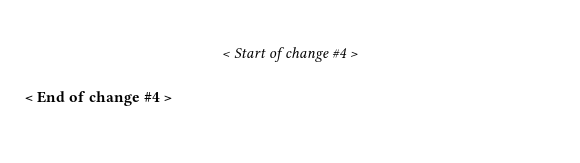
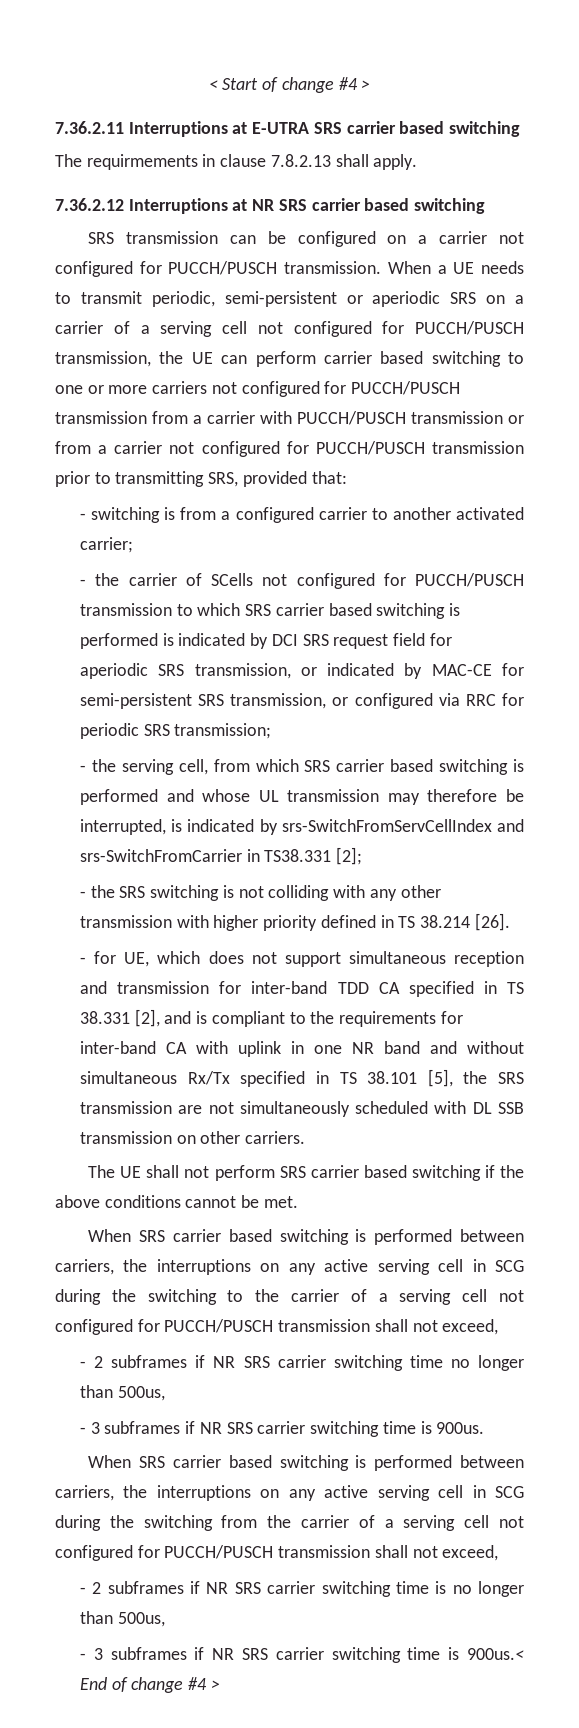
[25,95,33,102] < -> [55,121,521,137] [55,154,418,170] [55,198,486,214] [88,231,524,247] [55,261,524,277] [55,291,524,307] [55,321,524,337] [55,351,524,367] [55,381,461,397] [55,411,524,425] [55,441,524,457] [55,471,347,487] [80,507,524,523] [80,537,134,553] [80,573,524,589] [80,603,461,619] [80,633,452,649] [80,663,524,679] [80,693,524,709] [80,723,272,739] [80,759,524,775] [80,789,524,805] [80,819,524,835] [80,847,363,865] [80,885,441,901] [80,913,510,931] [80,951,524,967] [80,981,524,997] [80,1009,463,1027] [80,1041,524,1057] [80,1069,524,1087] [80,1101,524,1117] [80,1131,306,1144] [88,1165,524,1181] [55,1195,298,1208] [88,1229,524,1245] [55,1259,525,1275] [55,1289,524,1305] [55,1319,499,1335] [80,1355,524,1371] [80,1385,165,1401] [80,1421,485,1437] [88,1455,524,1471] [55,1485,525,1501] [55,1515,524,1531] [55,1545,499,1561] [80,1581,524,1597] [80,1611,165,1627] [80,1647,524,1663] 7.36.2.11 Interruptions at E-UTRA SRS carrier based switching // The requirmements in clause 7.8.2.13 shall apply. // 7.36.2.12 Interruptions at NR SRS carrier based switching // SRS transmission can be configured on a carrier not configured for PUCCH/PUSCH transmission. When a UE needs to transmit periodic, semi-persistent or aperiodic SRS on a carrier of a serving cell not configured for PUCCH/PUSCH transmission, the UE can perform carrier based switching to one or more carriers not configured for PUCCH/PUSCH transmission from a carrier with PUCCH/PUSCH transmission or from a carrier not configured for PUCCH/PUSCH transmission prior to transmitting SRS, provided that: // - switching is from a configured carrier to another activated carrier; // - the carrier of SCells not configured for PUCCH/PUSCH transmission to which SRS carrier based switching is performed is indicated by DCI SRS request field for aperiodic SRS transmission, or indicated by MAC-CE for semi-persistent SRS transmission, or configured via RRC for periodic SRS transmission; // - the serving cell, from which SRS carrier based switching is performed and whose UL transmission may therefore be interrupted, is indicated by srs-SwitchFromServCellIndex and srs-SwitchFromCarrier in TS38.331 [2]; // - the SRS switching is not colliding with any other transmission with higher priority defined in TS 38.214 [26]. // - for UE, which does not support simultaneous reception and transmission for inter-band TDD CA specified in TS 38.331 [2], and is compliant to the requirements for inter-band CA with uplink in one NR band and without simultaneous Rx/Tx specified in TS 38.101 [5], the SRS transmission are not simultaneously scheduled with DL SSB transmission on other carriers. // The UE shall not perform SRS carrier based switching if the above conditions cannot be met. // When SRS carrier based switching is performed between carriers, the interruptions on any active serving cell in SCG during the switching to the carrier of a serving cell not configured for PUCCH/PUSCH transmission shall not exceed, // - 2 subframes if NR SRS carrier switching time no longer than 500us, // - 3 subframes if NR SRS carrier switching time is 900us. // When SRS carrier based switching is performed between carriers, the interruptions on any active serving cell in SCG during the switching from the carrier of a serving cell not configured for PUCCH/PUSCH transmission shall not exceed, // - 2 subframes if NR SRS carrier switching time is no longer than 500us, // - 3 subframes if NR SRS carrier switching time is 900us.<

